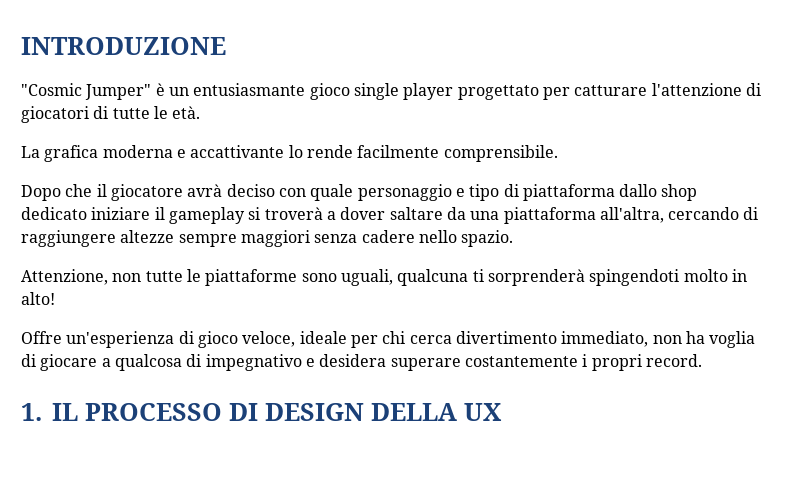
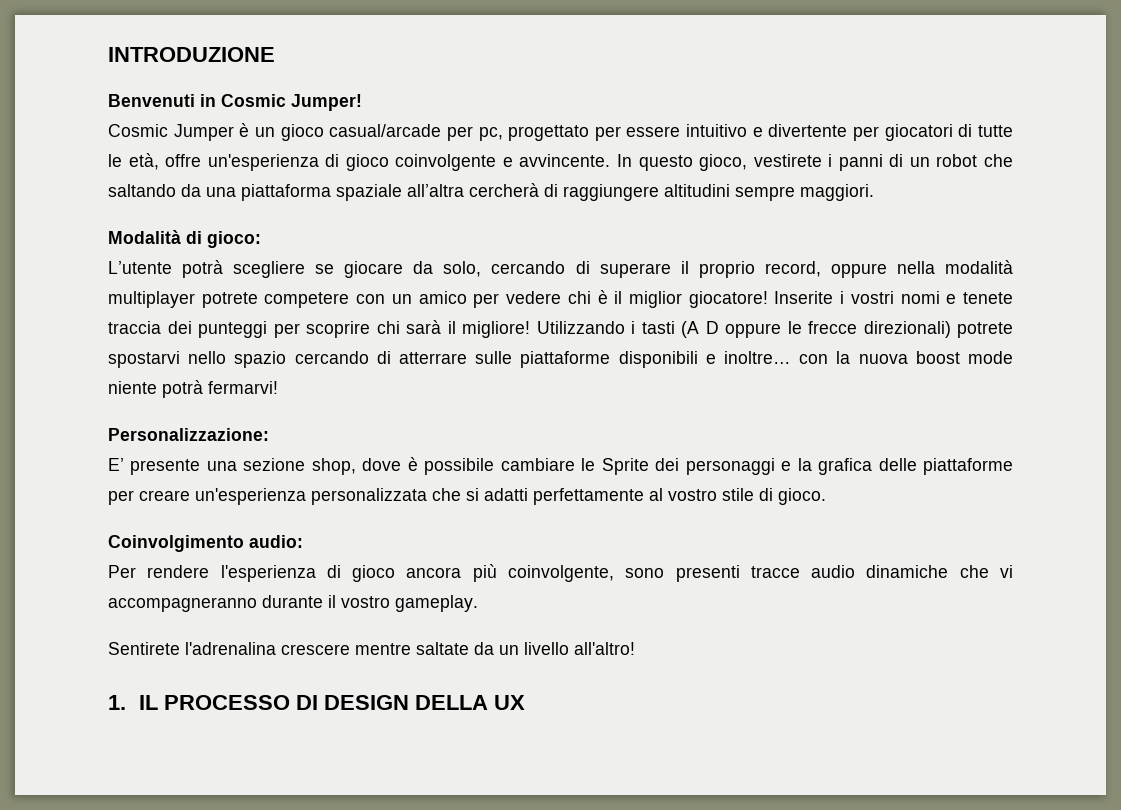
[21,83,761,100] [21,106,201,123] [21,145,558,162] [21,184,698,201] [21,207,759,224] [21,230,514,247] [21,269,747,286] [21,292,55,305] [21,331,756,348] [21,354,702,371] "Cosmic Jumper" è un entusiasmante gioco single player progettato per catturare l'attenzione di giocatori di tutte le età. // La grafica moderna e accattivante lo rende facilmente comprensibile. // Dopo che il giocatore avrà deciso con quale personaggio e tipo di piattaforma dallo shop dedicato iniziare il gameplay si troverà a dover saltare da una piattaforma all'altra, cercando di raggiungere altezze sempre maggiori senza cadere nello spazio. // Attenzione, non tutte le piattaforme sono uguali, qualcuna ti sorprenderà spingendoti molto in alto! // Offre un'esperienza di gioco veloce, ideale per chi cerca divertimento immediato, non ha voglia di giocare a qualcosa di impegnativo e desidera superare costantemente i propri record. -> [108,94,362,111] [108,123,1013,141] [108,153,1013,171] [108,183,874,201] [108,230,261,248] [108,260,1014,278] [108,290,1013,308] [108,320,1013,338] [108,351,1014,368] [108,380,278,398] [108,428,269,441] [108,457,1014,475] [108,488,826,505] [108,535,303,552] [108,564,1014,582] [108,595,478,612] [108,642,635,655] Benvenuti in Cosmic Jumper! // Cosmic Jumper è un gioco casual/arcade per pc, progettato per essere intuitivo e divertente per giocatori di tutte le età, offre un'esperienza di gioco coinvolgente e avvincente. In questo gioco, vestirete i panni di un robot che saltando da una piattaforma spaziale all’altra cercherà di raggiungere altitudini sempre maggiori. // Modalità di gioco: // L’utente potrà scegliere se giocare da solo, cercando di superare il proprio record, oppure nella modalità multiplayer potrete competere con un amico per vedere chi è il miglior giocatore! Inserite i vostri nomi e tenete traccia dei punteggi per scoprire chi sarà il migliore! Utilizzando i tasti (A D oppure le frecce direzionali) potrete spostarvi nello spazio cercando di atterrare sulle piattaforme disponibili e inoltre… con la nuova boost mode niente potrà fermarvi! // Personalizzazione: // E’ presente una sezione shop, dove è possibile cambiare le Sprite dei personaggi e la grafica delle piattaforme per creare un'esperienza personalizzata che si adatti perfettamente al vostro stile di gioco. // Coinvolgimento audio: // Per rendere l'esperienza di gioco ancora più coinvolgente, sono presenti tracce audio dinamiche che vi accompagneranno durante il vostro gameplay. // Sentirete l'adrenalina crescere mentre saltate da un livello all'altro!

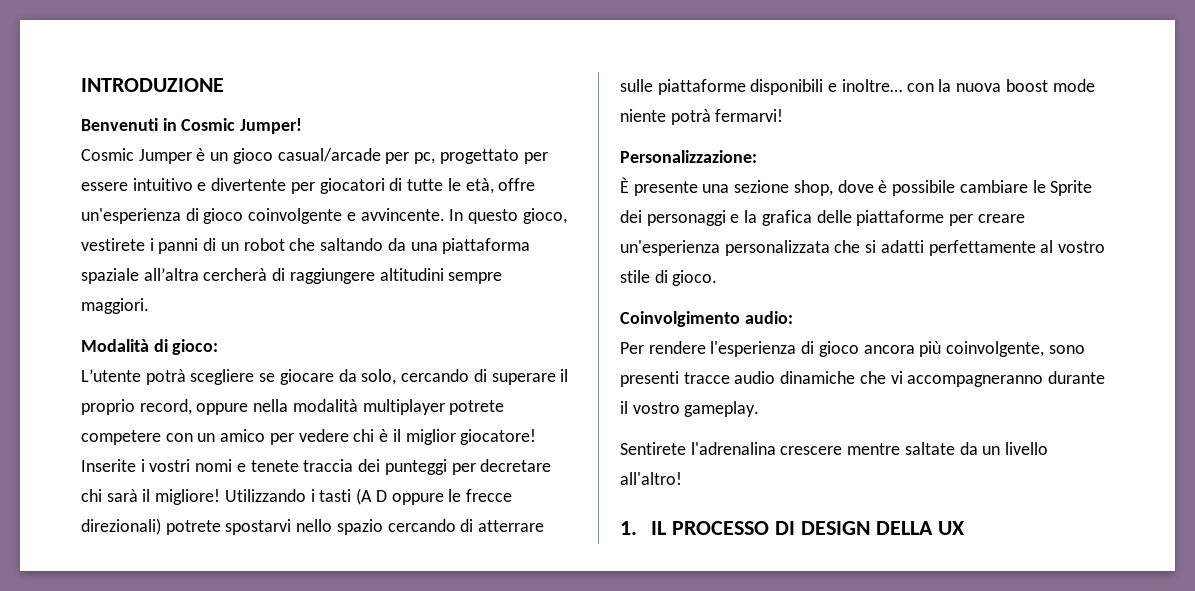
[306,321,370,338] scoprire -> [480,459,552,472] decretare
[108,458,124,471] E’ -> [620,177,629,193] È

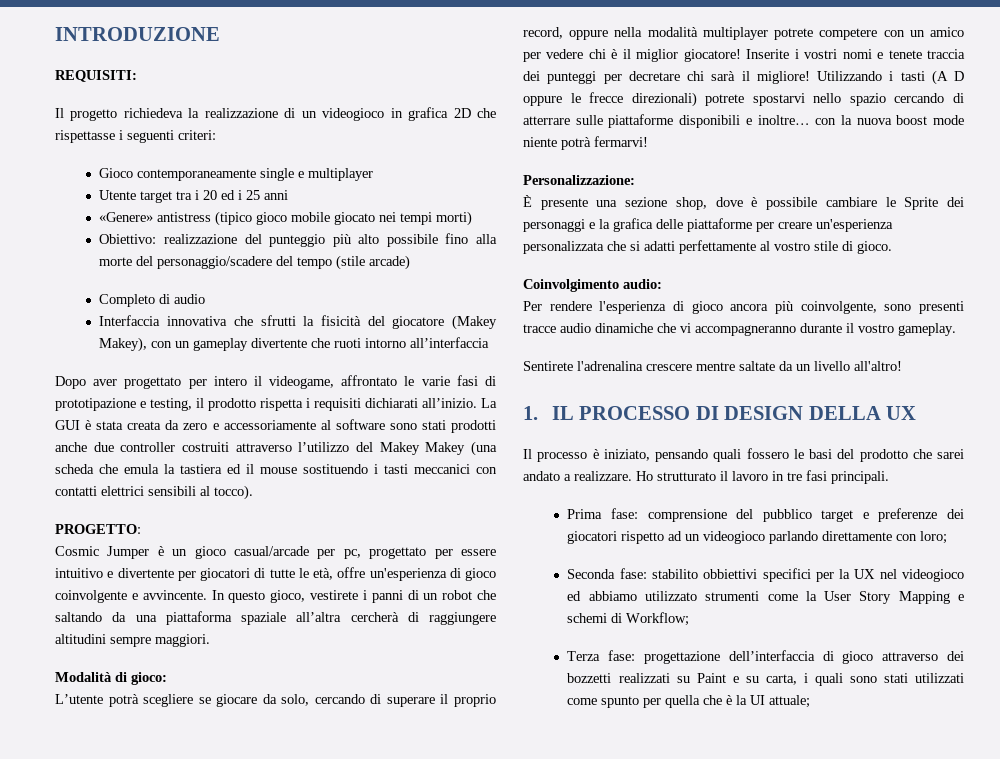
[81,118,303,134] Benvenuti in Cosmic Jumper! -> [55,70,137,82] [55,107,496,121] [55,130,216,143] [99,168,374,181] [99,190,289,203] [99,211,473,226] [99,233,497,247] [99,255,411,270] [99,294,206,307] [99,315,497,330] [99,337,490,352] [55,375,497,389] [55,398,497,411] [55,419,496,433] [55,441,498,456] [55,464,497,474] [55,485,253,500] [55,524,141,534] REQUISITI: // Il progetto richiedeva la realizzazione di un videogioco in grafica 2D che rispettasse i seguenti criteri: // Gioco contemporaneamente single e multiplayer // Utente target tra i 20 ed i 25 anni // «Genere» antistress (tipico gioco mobile giocato nei tempi morti) // Obiettivo: realizzazione del punteggio più alto possibile fino alla morte del personaggio/scadere del tempo (stile arcade) // Completo di audio // Interfaccia innovativa che sfrutti la fisicità del giocatore (Makey Makey), con un gameplay divertente che ruoti intorno all’interfaccia // Dopo aver progettato per intero il videogame, affrontato le varie fasi di prototipazione e testing, il prodotto rispetta i requisiti dichiarati all’inizio. La GUI è stata creata da zero e accessoriamente al software sono stati prodotti anche due controller costruiti attraverso l’utilizzo del Makey Makey (una scheda che emula la tastiera ed il mouse sostituendo i tasti meccanici con contatti elettrici sensibili al tocco). // PROGETTO:
(966, 528) none -> [523,448,964,462] [523,470,889,484] [567,508,964,522] [567,531,948,544] [567,568,964,582] [567,591,965,604] [567,612,690,626] [567,650,964,664] [567,673,964,686] [567,695,811,708] // Il processo è iniziato, pensando quali fossero le basi del prodotto che sarei andato a realizzare. Ho strutturato il lavoro in tre fasi principali. // Prima fase: comprensione del pubblico target e preferenze dei giocatori rispetto ad un videogioco parlando direttamente con loro; // Seconda fase: stabilito obbiettivi specifici per la UX nel videogioco ed abbiamo utilizzato strumenti come la User Story Mapping e schemi di Workflow; // Terza fase: progettazione dell’interfaccia di gioco attraverso dei bozzetti realizzati su Paint e su carta, i quali sono stati utilizzati come spunto per quella che è la UI attuale;

